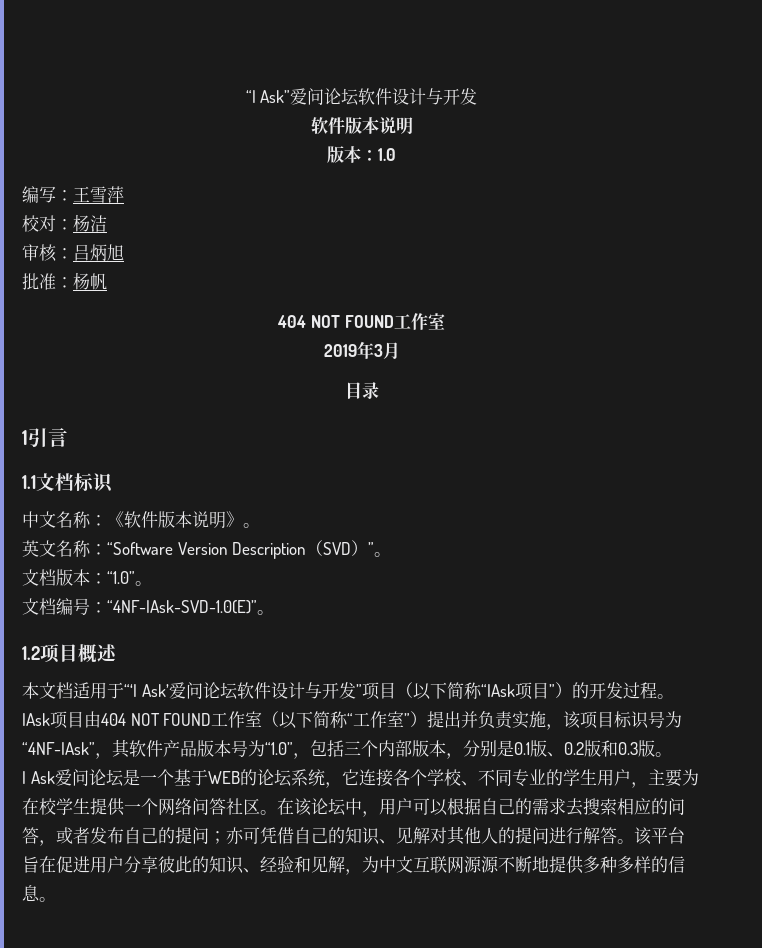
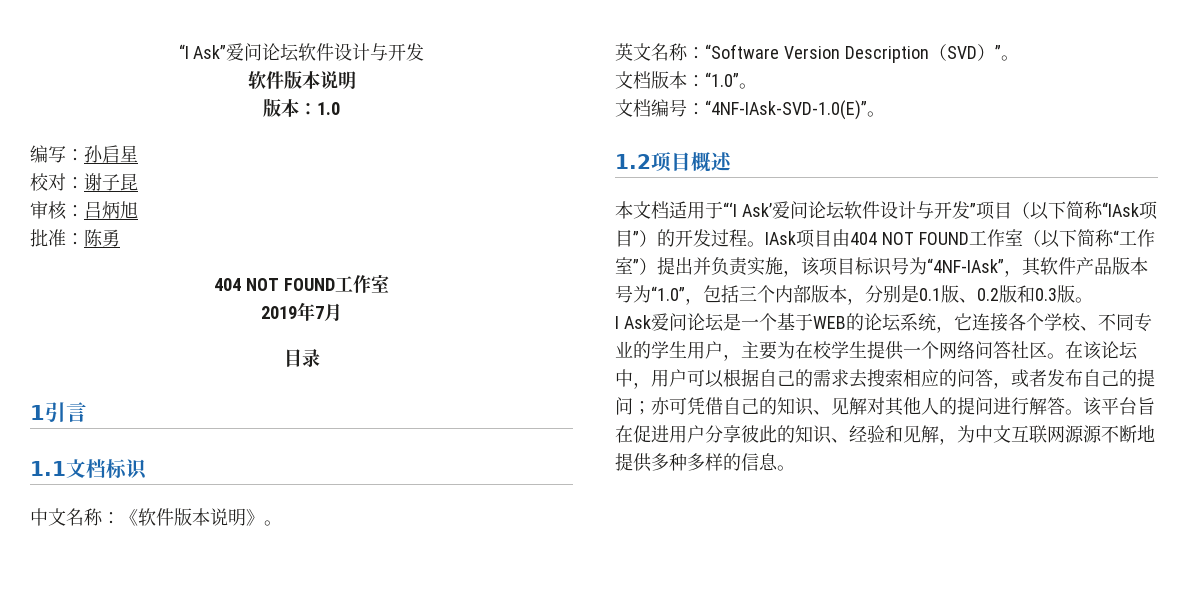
[73,186,124,203] 王雪萍 -> [84,145,138,163] 孙启星
[73,214,107,232] 杨洁 -> [84,173,138,191] 谢子昆
[73,272,107,290] 杨帆 -> [84,229,120,247] 陈勇
[373,344,383,357] 3 -> [315,306,324,319] 7

